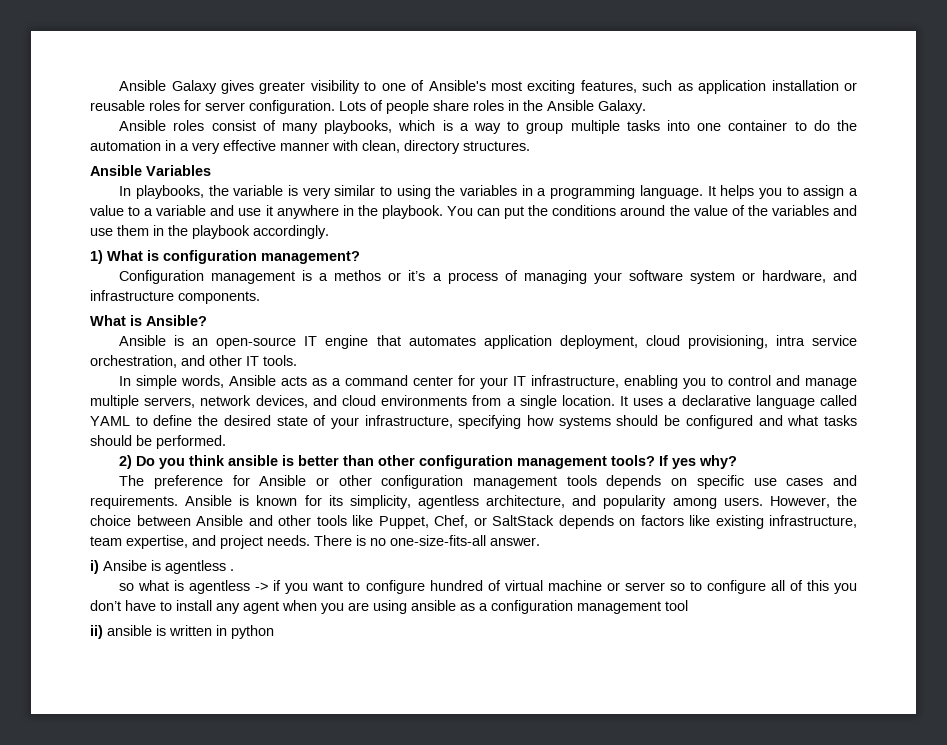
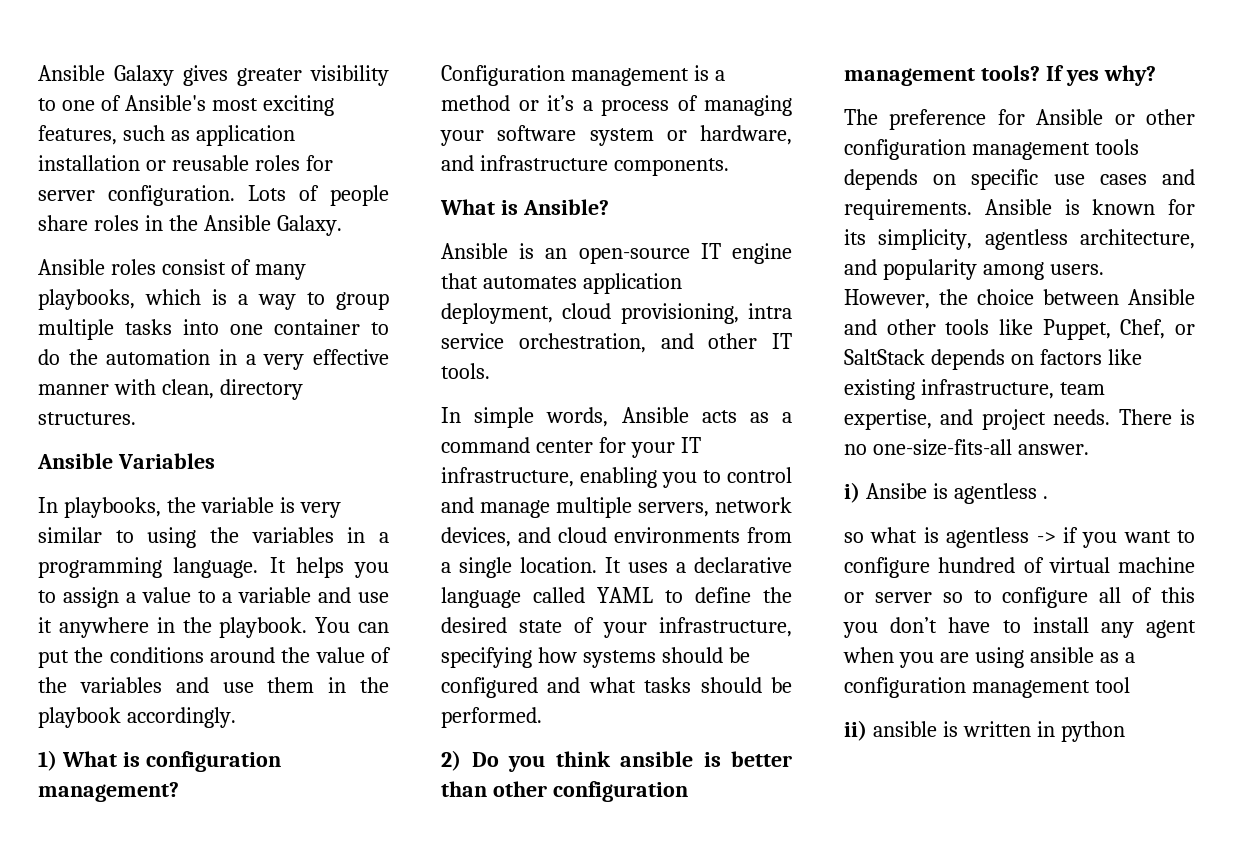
[334,270,382,281] methos -> [441,95,510,111] method

